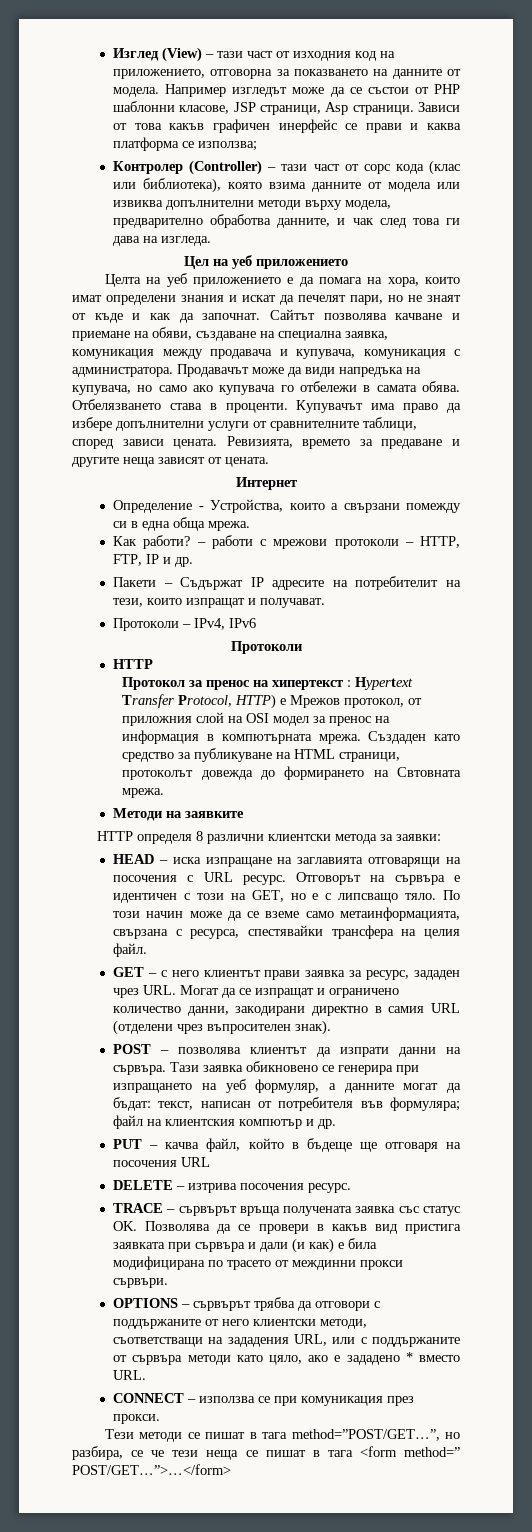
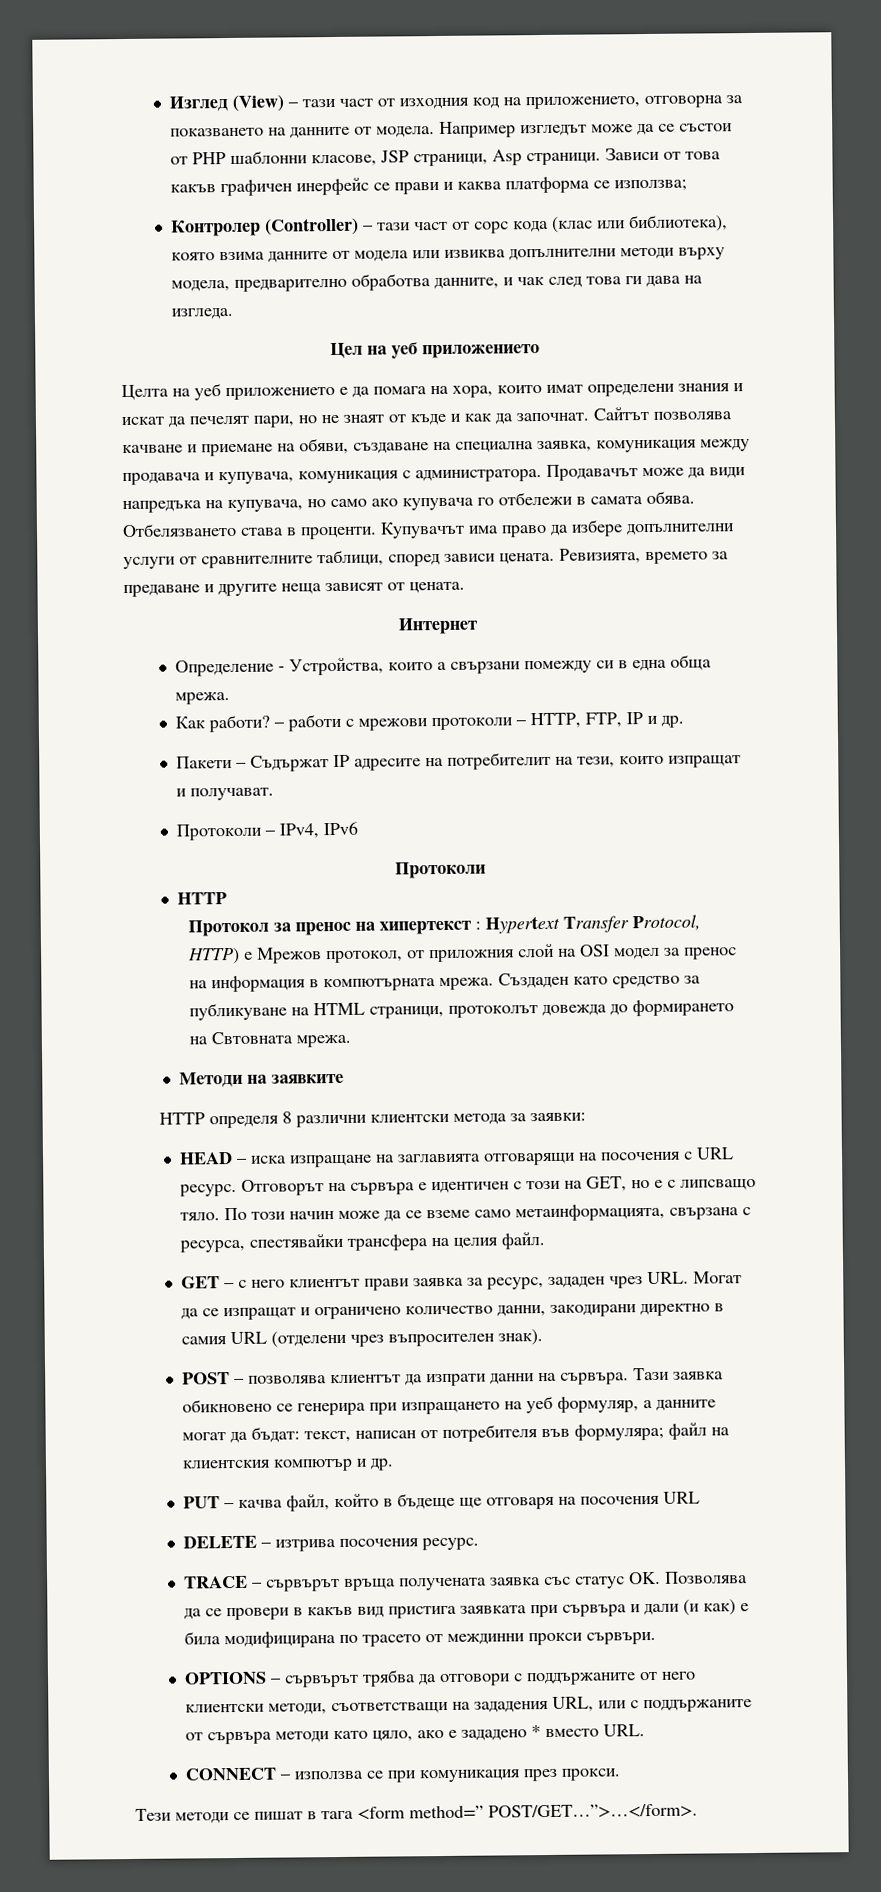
[291,1429,460,1441] [72,1446,353,1460] method=”POST/GET…”, но разбира, се че тези неща се пишат в тага -> (354, 1815) none
[72,1464,231,1475] POST/GET…”>…</form> -> [488,1803,698,1819] POST/GET…”>…</form>.

